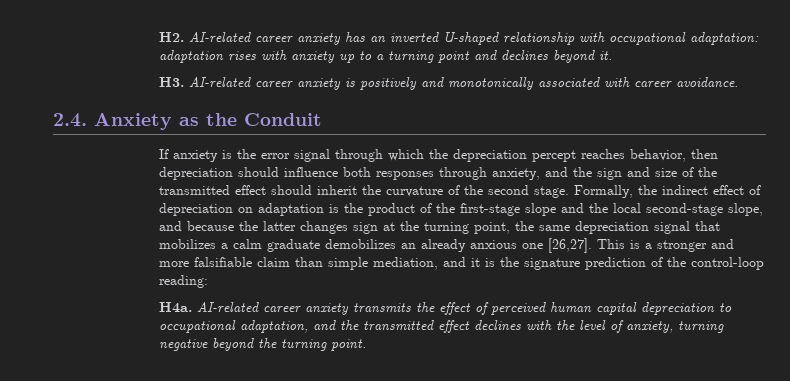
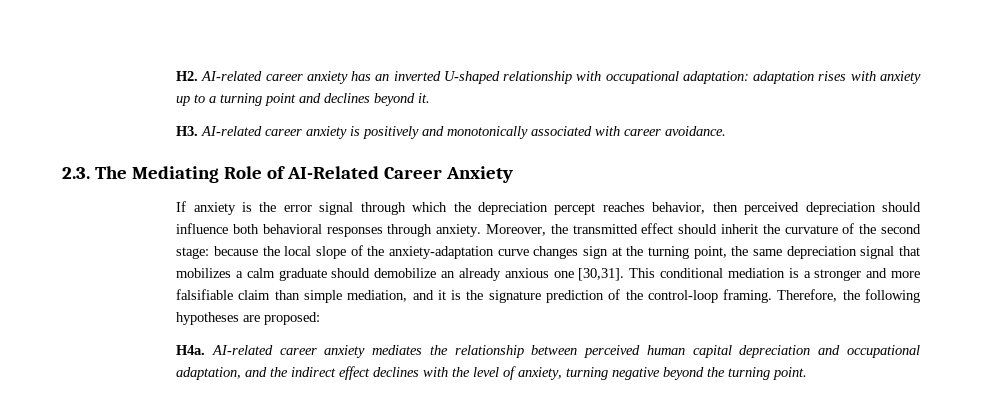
[53,113,322,130] 2.4. Anxiety as the Conduit -> [62,166,513,183] 2.3. The Mediating Role of AI-Related Career Anxiety
(719, 154) none -> [744,202,800,215] perceived
(372, 172) none -> [262,224,322,234] behavioral
[492,167,695,180] anxiety, and the sign and size of -> [436,224,546,237] anxiety. Moreover,
[534,185,762,198] [159,203,764,216] [159,221,297,231] stage. Formally, the indirect effect of depreciation on adaptation is the product of the first-stage slope and the local second-stage slope, and because the latter -> [176,245,529,259] stage: because the local slope of the anxiety-adaptation curve
[325,239,397,249] demobilizes -> [331,268,437,278] should demobilize
[548,238,626,253] [26,27]. This -> [578,268,785,281] [30,31]. This conditional mediation
[159,275,209,288] reading: -> [723,289,920,303] [176,312,321,325] framing. Therefore, the following hypotheses are proposed:
[353,302,490,315] transmits the effect of -> [372,345,578,358] mediates the relationship between
[719,303,733,312] to -> [818,345,841,355] and
[363,320,435,331] transmitted -> [291,367,337,377] indirect

